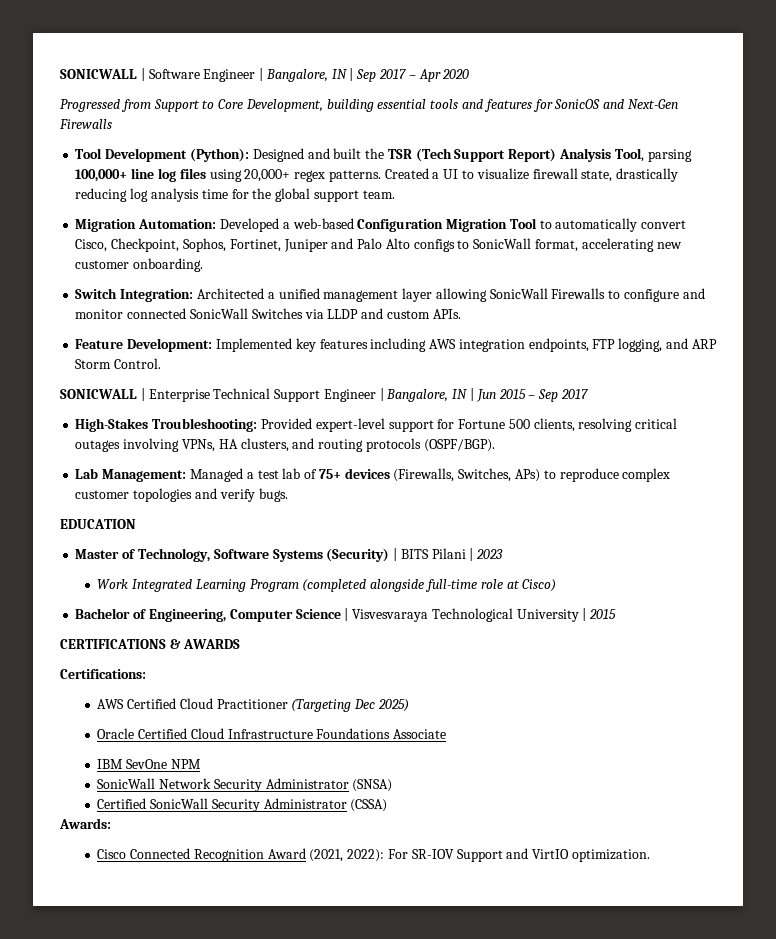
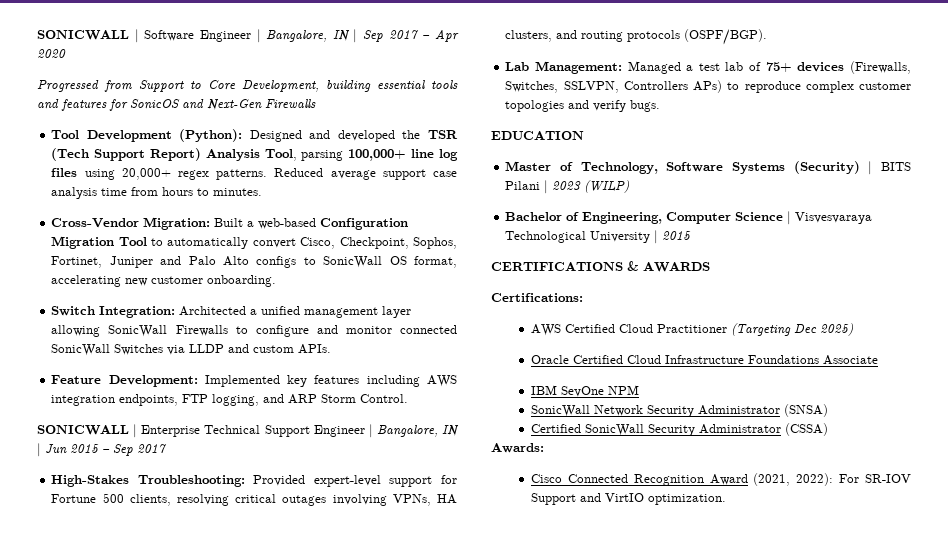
[333,148,362,159] built -> [337,130,395,142] developed
[384,168,679,182] [75,188,395,202] [75,218,279,232] Created a UI to visualize firewall state, drastically reducing log analysis time for the global support team. // Migration Automation: Developed -> [274,168,457,180] [51,187,263,199] [51,217,244,230] Reduced average support case analysis time from hours to minutes. // Cross-Vendor Migration: Built
(532, 243) none -> [389,256,407,265] OS
(512, 475) none -> [563,81,688,93] SSLVPN, Controllers
[97,579,557,592] // Work Integrated Learning Program (completed alongside full-time role at Cisco) -> [584,180,630,193] (WILP)

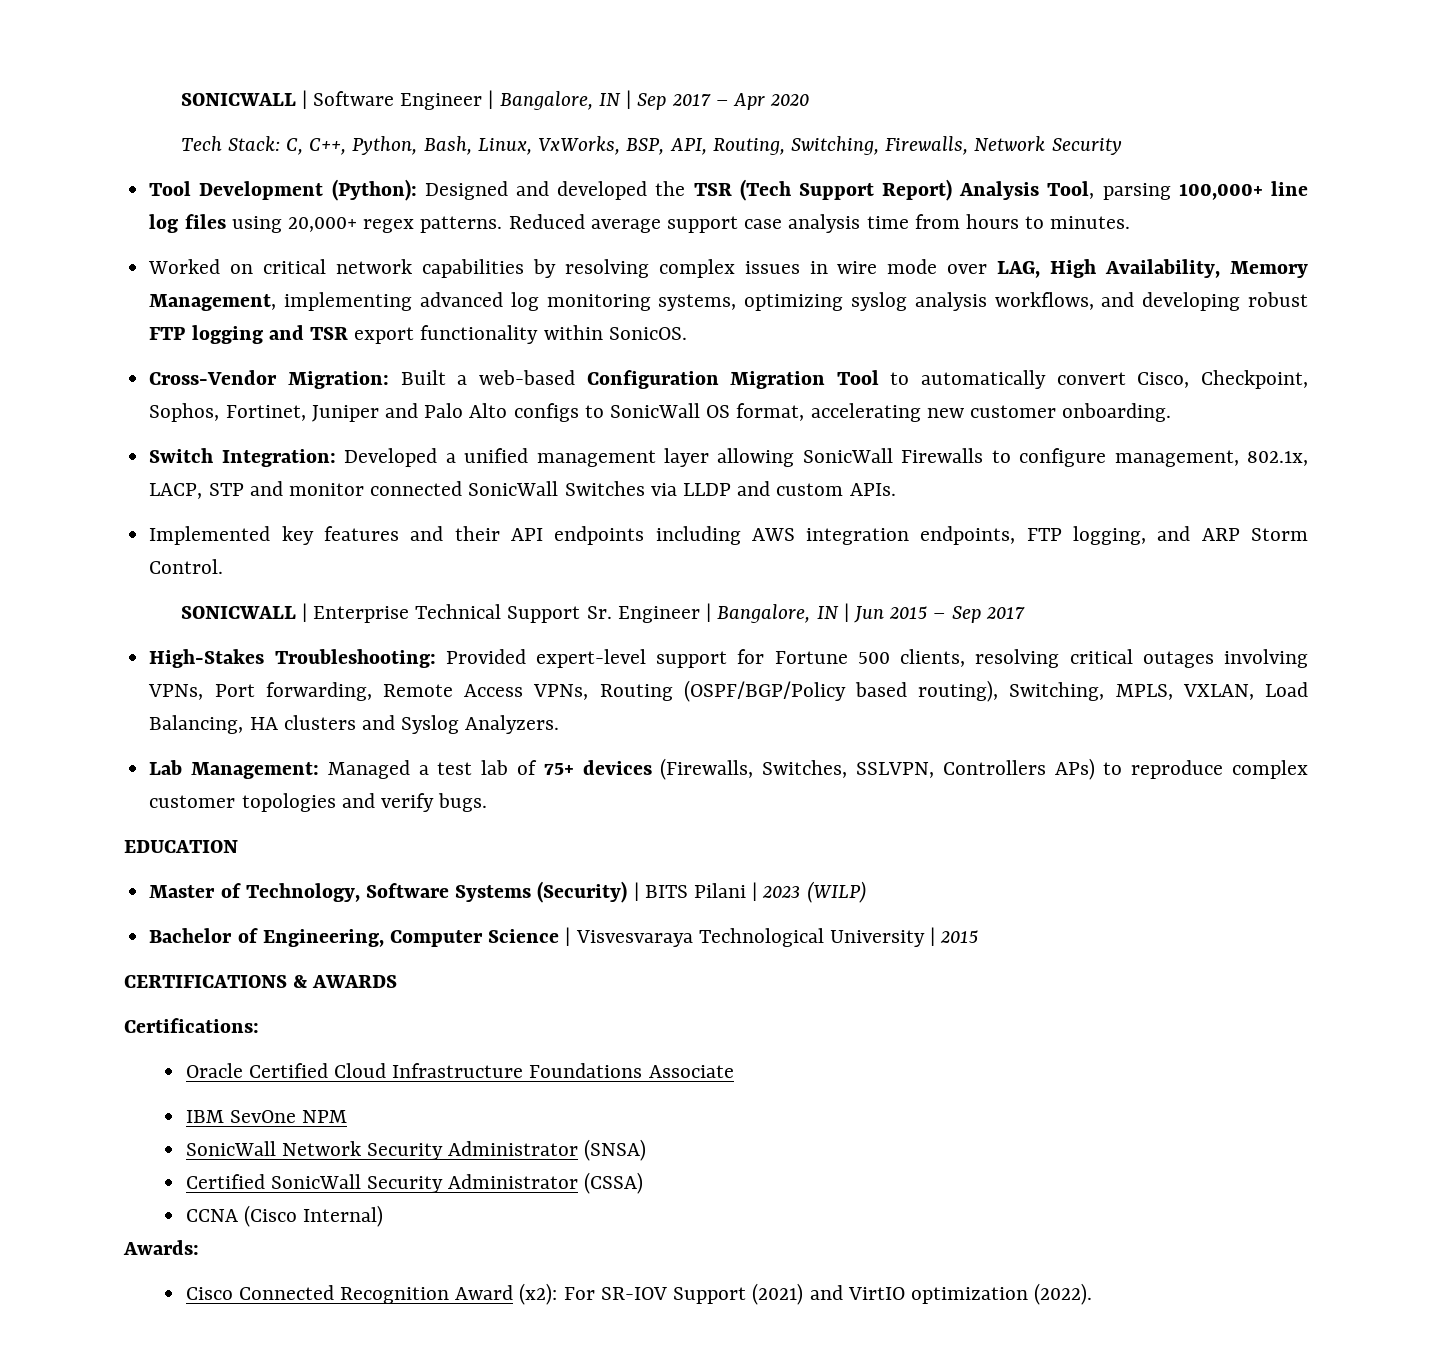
[37,80,458,92] [37,99,316,111] Progressed from Support to Core Development, building essential tools and features for SonicOS and Next-Gen Firewalls -> [180,136,1122,155] Tech Stack: C, C++, Python, Bash, Linux, VxWorks, BSP, API, Routing, Switching, Firewalls, Network Security
(263, 192) none -> [148,259,1309,278] [149,292,1309,311] [149,325,687,344] // Worked on critical network capabilities by resolving complex issues in wire mode over LAG, High Availability, Memory Management, implementing advanced log monitoring systems, optimizing syslog analysis workflows, and developing robust FTP logging and TSR export functionality within SonicOS.
[179,306,247,316] Architected -> [344,448,438,467] Developed
(309, 331) none -> [1114,450,1308,467] [149,483,244,499] management, 802.1x, LACP, STP
[51,375,198,387] Feature Development: -> (896, 489) none
(360, 379) none -> [410,526,645,545] and their API endpoints
(310, 431) none -> [586,606,612,619] Sr.
[436,494,457,504] [505,29,768,45] HA clusters, and routing protocols (OSPF/BGP). -> [214,680,1308,702] [149,715,560,734] Port forwarding, Remote Access VPNs, Routing (OSPF/BGP/Policy based routing), Switching, MPLS, VXLAN, Load Balancing, HA clusters and Syslog Analyzers.
[531,323,854,336] // AWS Certified Cloud Practitioner (Targeting Dec 2025) -> (259, 1025) none
(829, 429) none -> [185,1205,384,1227] // CCNA (Cisco Internal)
[753,473,834,486] (2021, 2022): -> [519,1283,558,1305] (x2):
(577, 499) none -> [752,1283,804,1305] (2021)
[648,494,727,505] optimization. -> [910,1283,1093,1305] optimization (2022).

